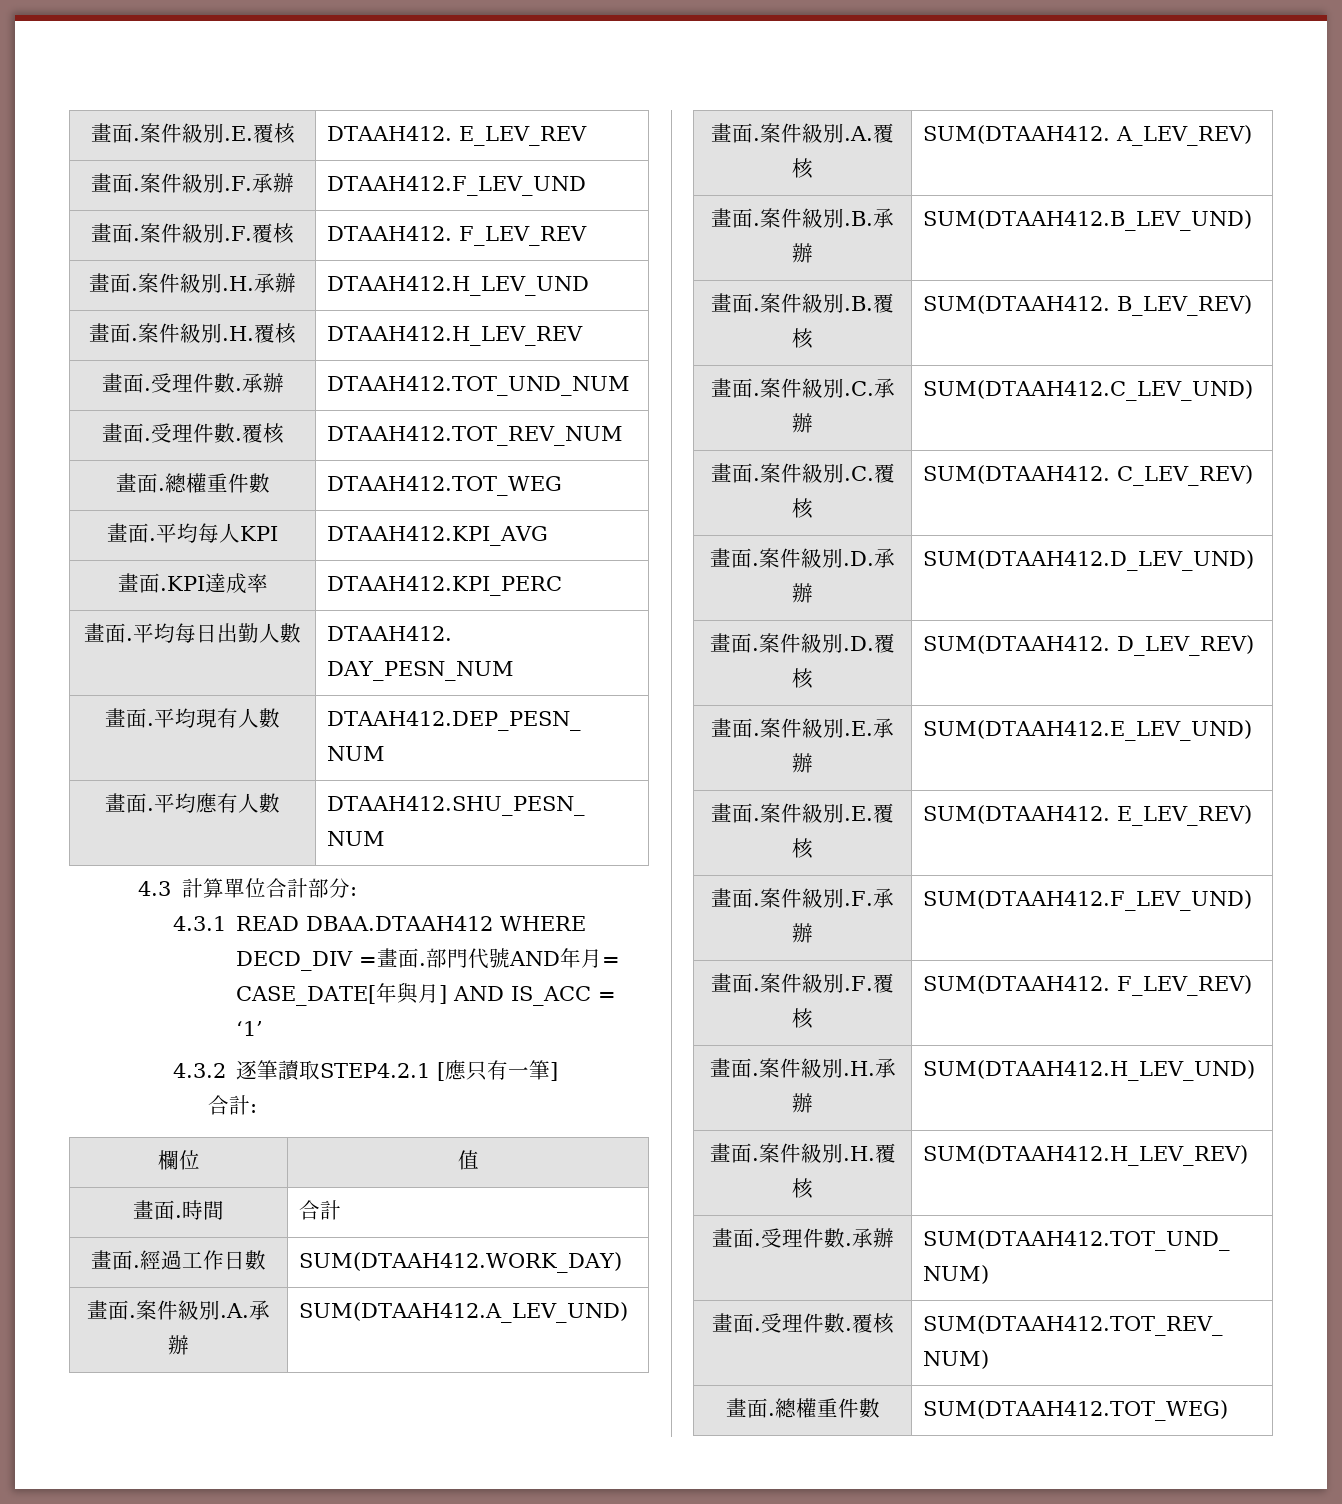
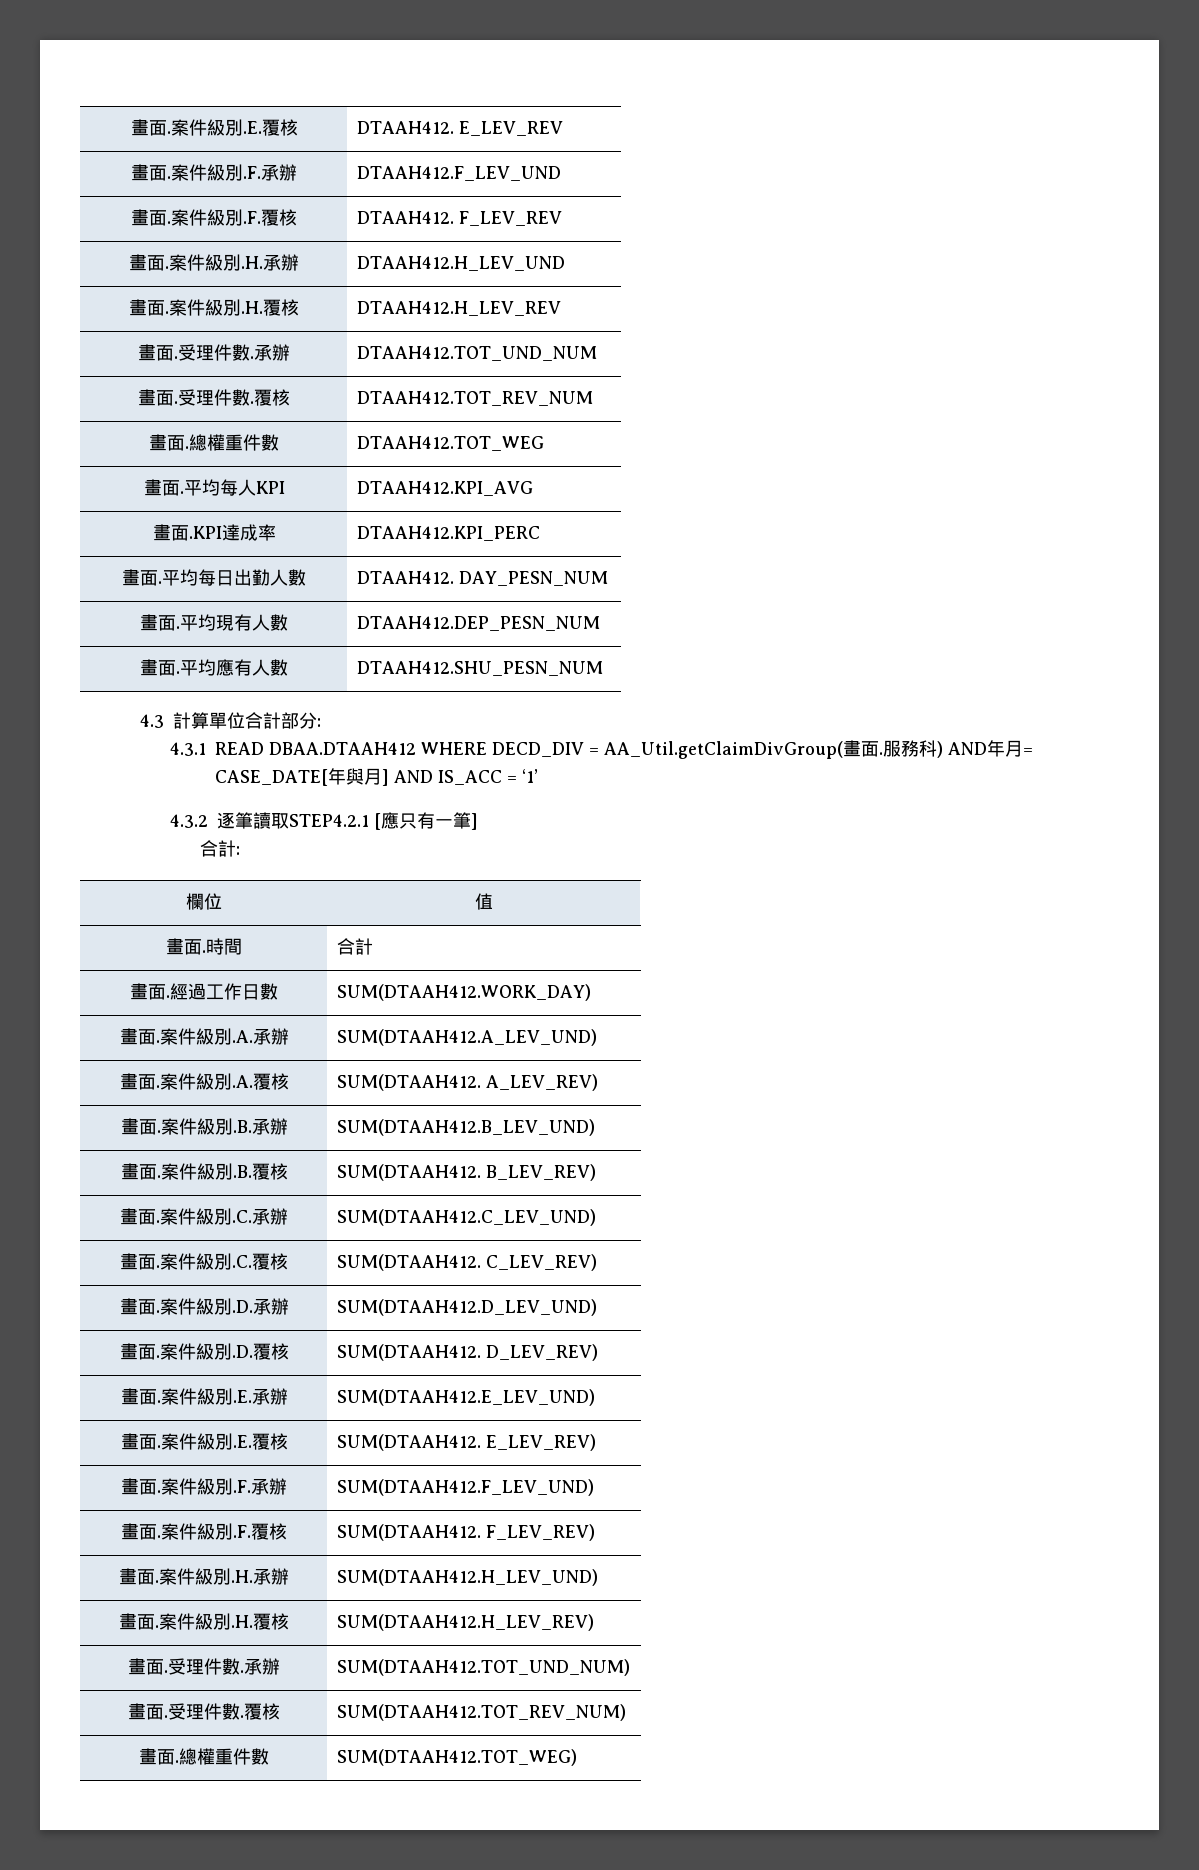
[377,948,511,969] 畫面.部門代號 -> [604,740,944,759] AA_Util.getClaimDivGroup(畫面.服務科)

